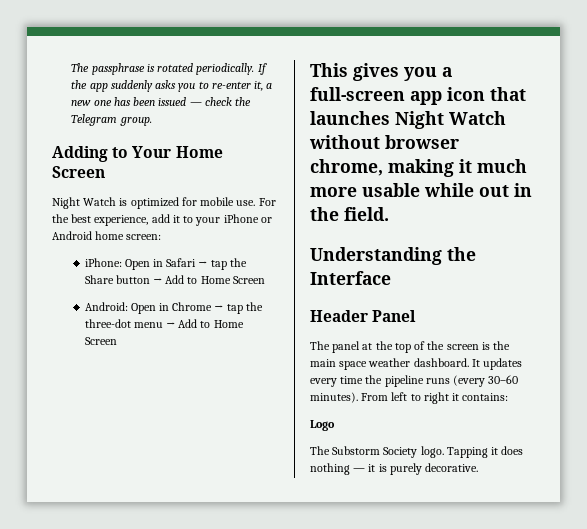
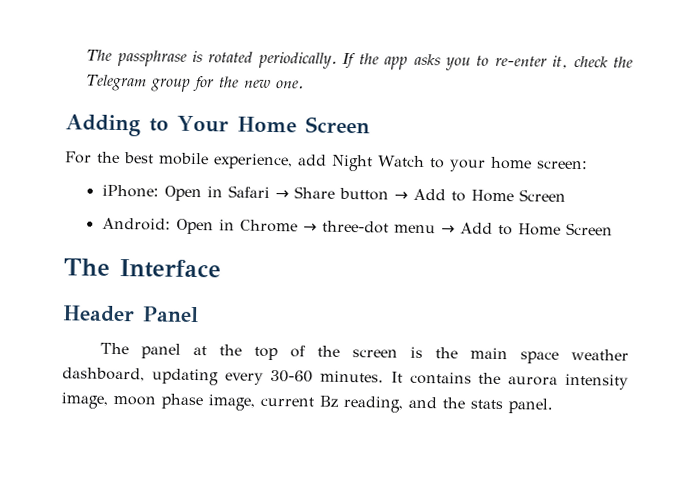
[110,80,153,92] suddenly -> (409, 63) none
[266,83,273,89] [71,97,251,106] [71,114,152,126] a new one has been issued — check the Telegram group. -> [573,55,634,68] [85,74,305,92] check the Telegram group for the new one.
[52,197,256,209] Night Watch is optimized for mobile use. -> (370, 125) none
(92, 218) none -> [159,152,209,166] mobile
[172,214,272,226] [52,231,92,240] it to your iPhone or Android -> [331,154,486,172] Night Watch to your
[210,258,247,270] tap the -> (289, 194) none
[226,302,263,314] tap the -> (317, 227) none
[310,63,452,81] [310,87,526,105] [310,111,506,129] [309,135,459,149] [310,159,527,177] [310,183,532,197] [310,207,389,221] [310,247,476,265] This gives you a full-screen app icon that launches Night Watch without browser chrome, making it much more usable while out in the field. // Understanding the -> [63,258,110,276] The
[413,358,523,370] [310,375,519,387] [310,392,509,404] [310,420,335,431] [310,446,524,458] [310,463,479,475] dashboard. It updates every time the pipeline runs (every 30–60 minutes). From left to right it contains: // Logo // The Substorm Society logo. Tapping it does nothing — it is purely decorative. -> [62,367,629,390] [61,392,553,414] dashboard, updating every 30-60 minutes. It contains the aurora intensity image, moon phase image, current Bz reading, and the stats panel.

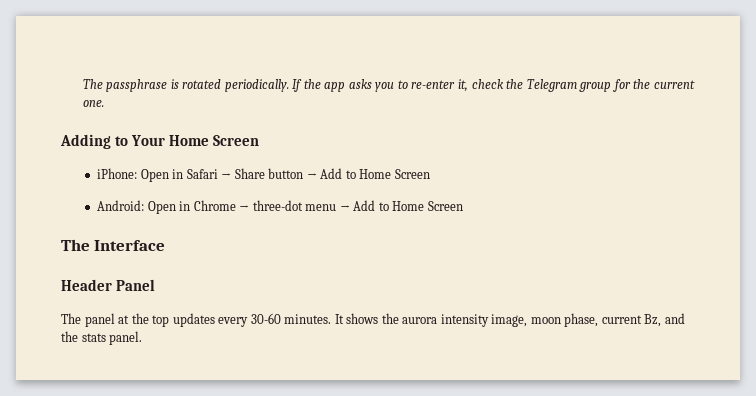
[244,78,272,88] new -> [653,80,695,89] current
[65,151,588,172] // For the best mobile experience, add Night Watch to your home screen: -> (260, 140) none
[290,345,629,364] [62,367,219,386] of the screen is the main space weather dashboard, updating -> [172,313,215,327] updates
[409,371,472,385] contains -> [346,313,379,324] shows
[161,393,403,413] phase image, current Bz reading, -> [564,313,662,327] phase, current Bz,

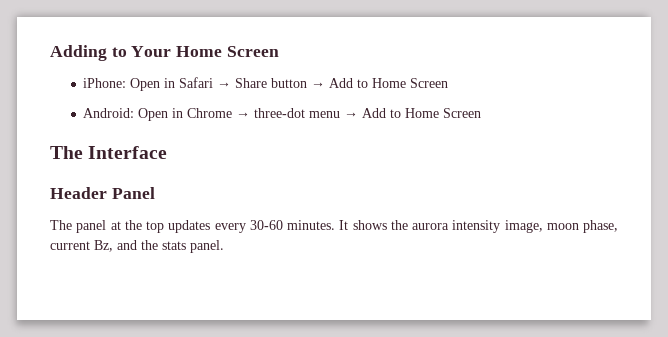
[82,79,695,92] [82,100,104,107] The passphrase is rotated periodically. If the app asks you to re-enter it, check the Telegram group for the current one. // -> (50, 53) none

